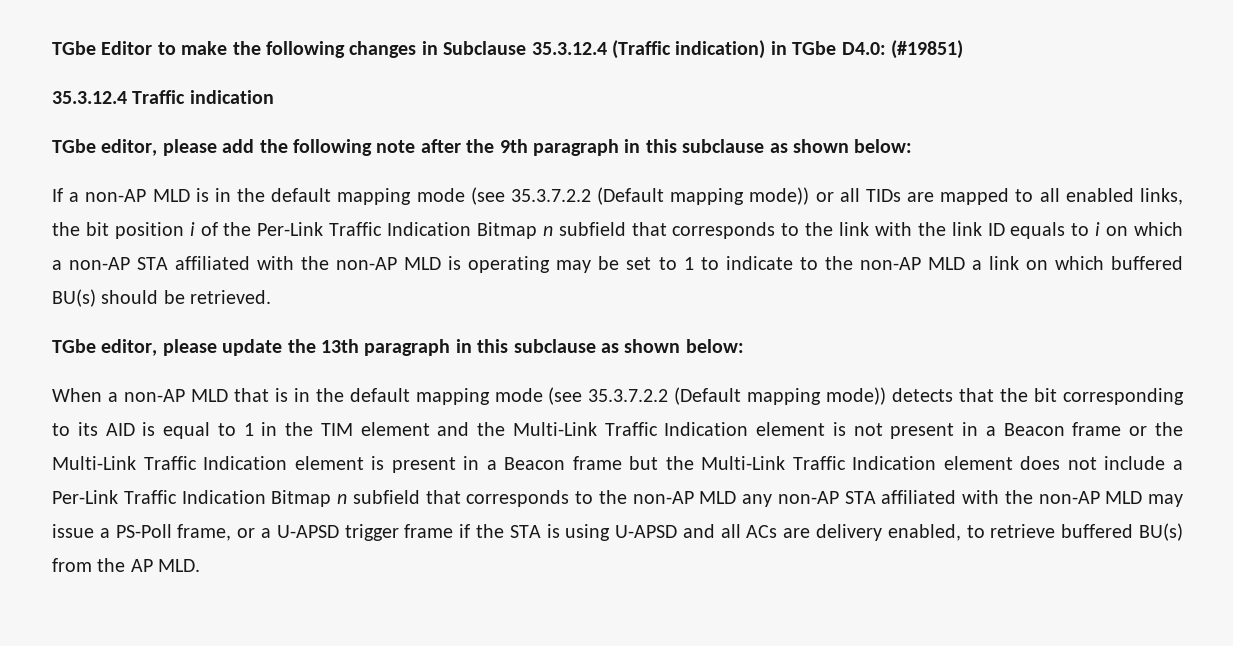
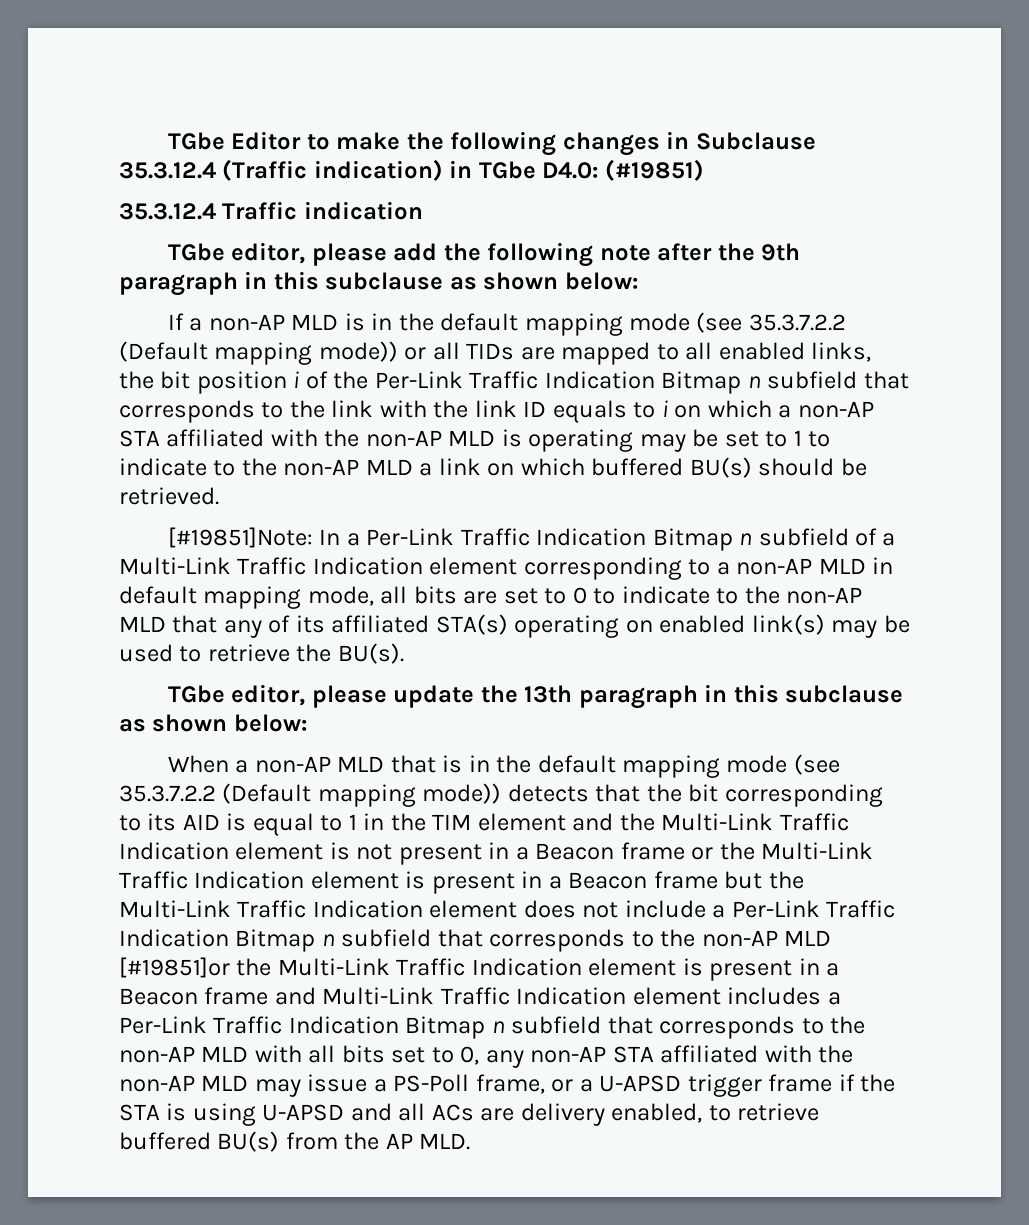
(272, 297) none -> [167,527,896,551] [119,557,894,580] [119,586,863,609] [119,614,910,638] [119,643,404,664] // [#19851]Note: In a Per-Link Traffic Indication Bitmap n subfield of a Multi-Link Traffic Indication element corresponding to a non-AP MLD in default mapping mode, all bits are set to 0 to indicate to the non-AP MLD that any of its affiliated STA(s) operating on enabled link(s) may be used to retrieve the BU(s).
(737, 497) none -> [119,957,840,981] [119,987,841,1005] [119,1016,866,1039] [119,1045,480,1065] [#19851]or the Multi-Link Traffic Indication element is present in a Beacon frame and Multi-Link Traffic Indication element includes a Per-Link Traffic Indication Bitmap n subfield that corresponds to the non-AP MLD with all bits set to 0,

